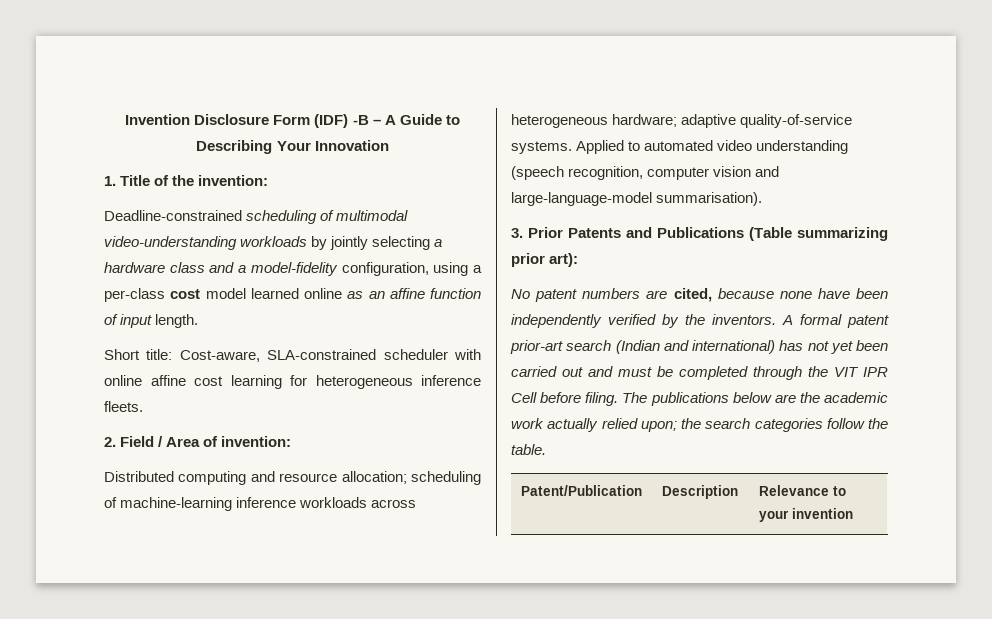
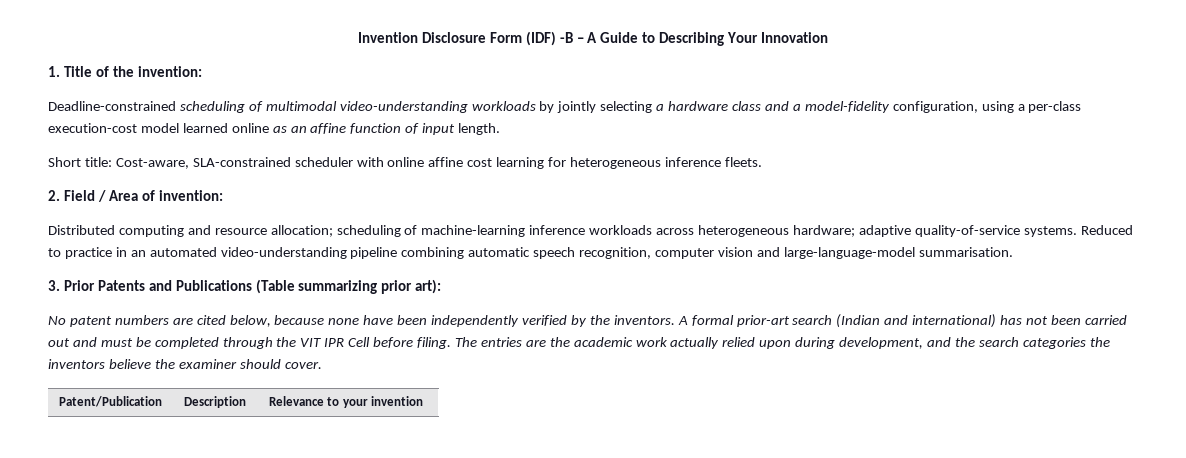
[170,289,201,299] cost -> [48,123,137,133] execution-cost
[576,140,849,154] [511,166,564,180] Applied to automated video understanding (speech -> [1080,225,1133,235] [48,247,576,259] Reduced to practice in an automated video-understanding pipeline combining automatic speech
[656,192,763,206] summarisation). -> [918,247,1013,257] summarisation.
[673,288,712,302] cited, -> [196,315,271,327] cited below,
[847,315,889,328] patent -> (734, 320) none
[830,341,853,354] yet -> (1049, 320) none
[650,392,772,406] publications below -> [480,337,522,347] entries
[640,418,888,432] [511,444,546,455] upon; the search categories follow the table. -> [759,337,1110,349] [48,359,322,369] upon during development, and the search categories the inventors believe the examiner should cover.

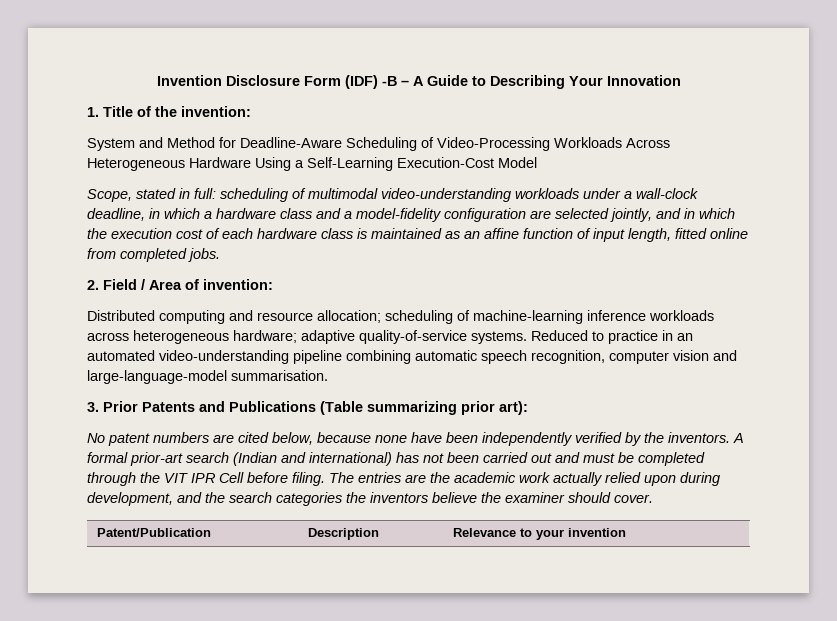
[48,101,176,111] Deadline-constrained -> [87,137,670,151] [87,157,537,171] [87,188,216,202] System and Method for Deadline-Aware Scheduling of Video-Processing Workloads Across Heterogeneous Hardware Using a Self-Learning Execution-Cost Model // Scope, stated in full:
[539,101,653,113] by jointly selecting -> [583,188,698,199] [87,208,200,221] under a wall-clock deadline, in which
[892,101,1082,113] [48,123,269,133] configuration, using a per-class execution-cost model learned online -> [444,208,735,222] [87,228,442,239] configuration are selected jointly, and in which the execution cost of each hardware class is maintained
[458,123,501,135] [48,157,762,169] length. // Short title: Cost-aware, SLA-constrained scheduler with online affine cost learning for heterogeneous inference fleets. -> [628,228,748,242] [87,248,220,262] length, fitted online from completed jobs.

